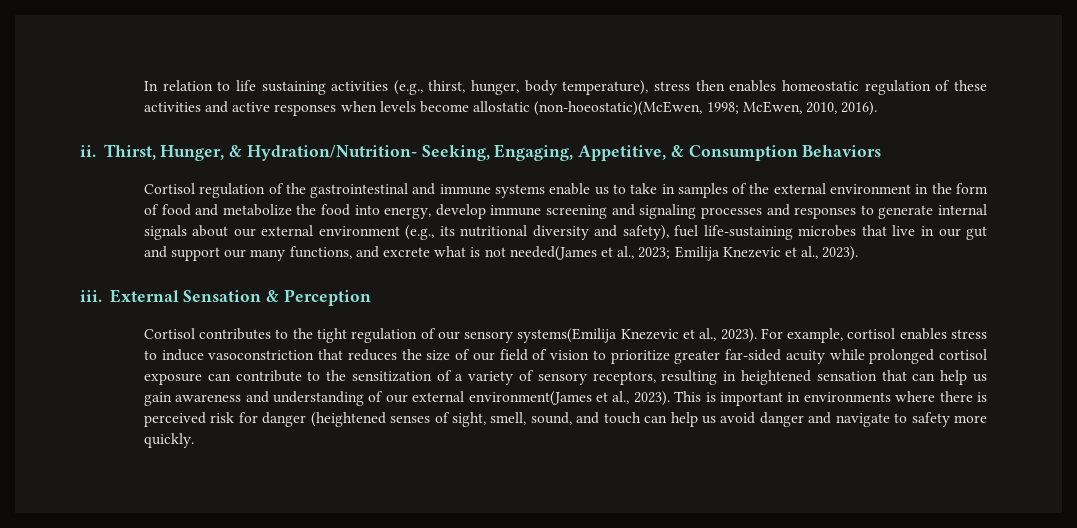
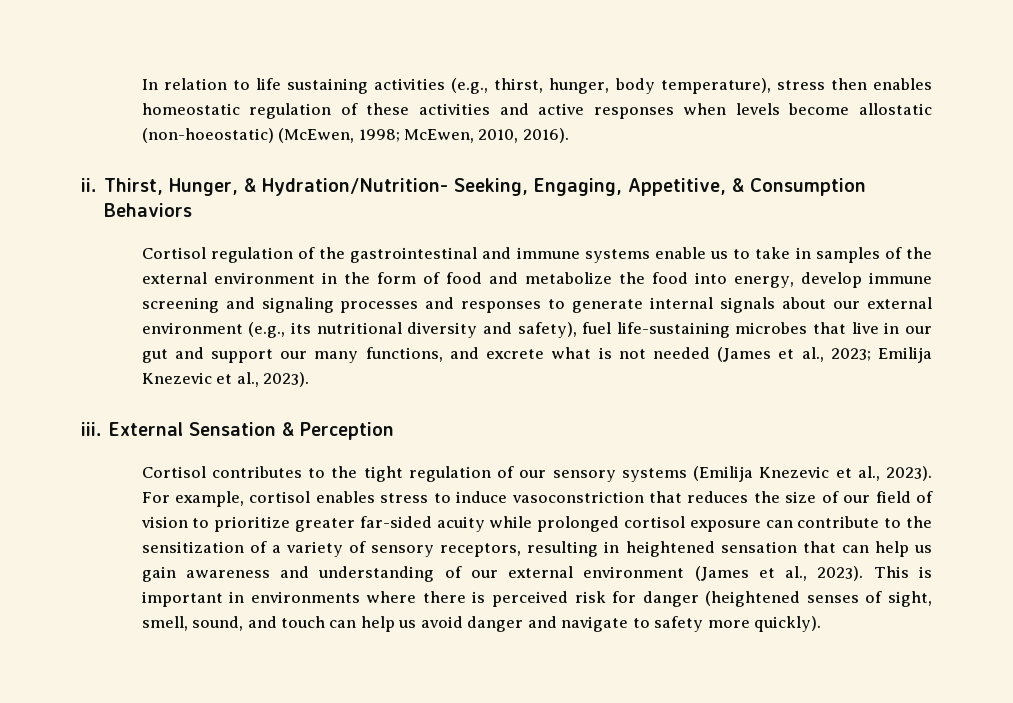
[534,101,703,116] (non-hoeostatic)(McEwen, -> [141,128,355,143] (non-hoeostatic) (McEwen,
[509,246,597,261] needed(James -> [652,347,772,362] needed (James
[517,328,618,343] systems(Emilija -> [621,466,754,482] systems (Emilija
[468,391,592,406] environment(James -> [583,566,749,581] environment (James
[143,433,194,448] quickly. -> [754,616,822,632] quickly).

